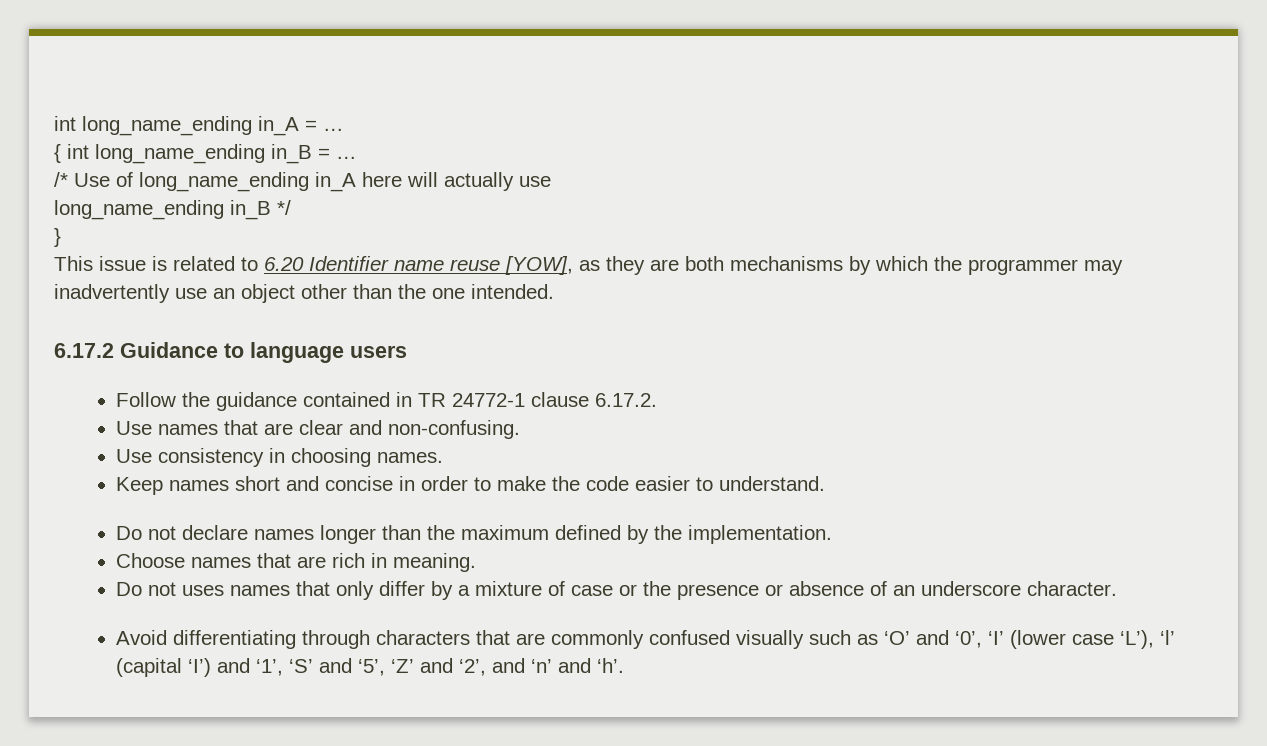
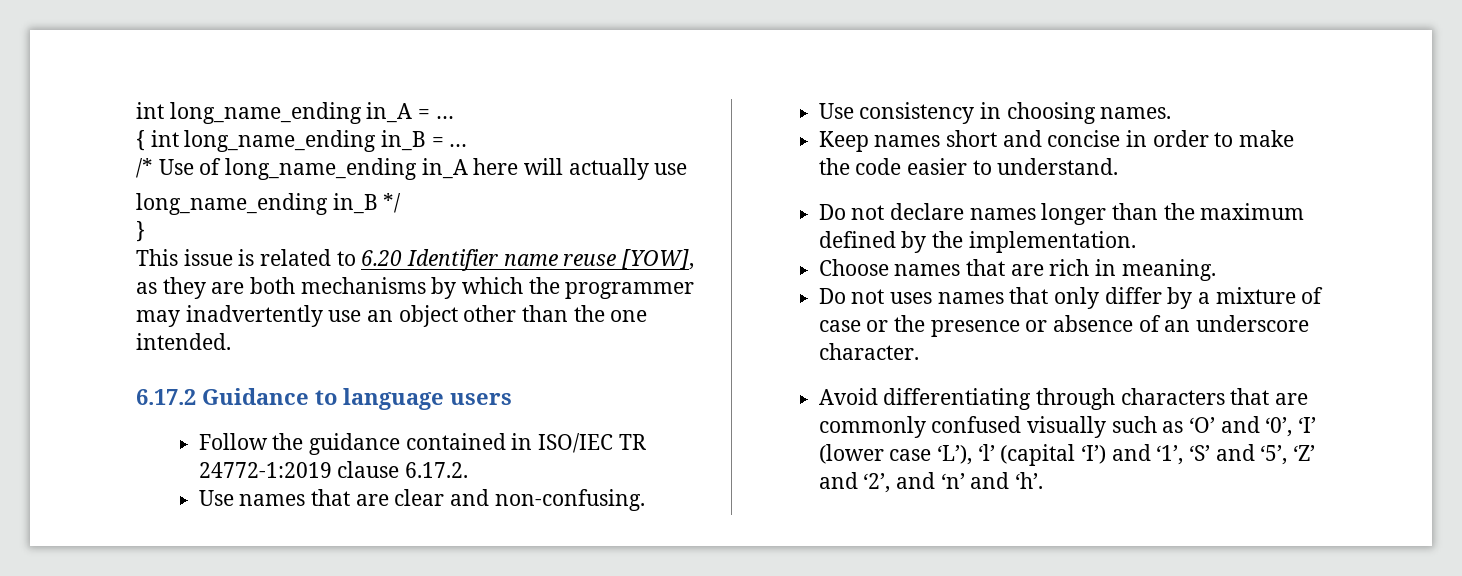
[418,393,526,407] TR 24772-1 -> [538,433,646,453] [198,462,332,478] ISO/IEC TR 24772-1:2019

